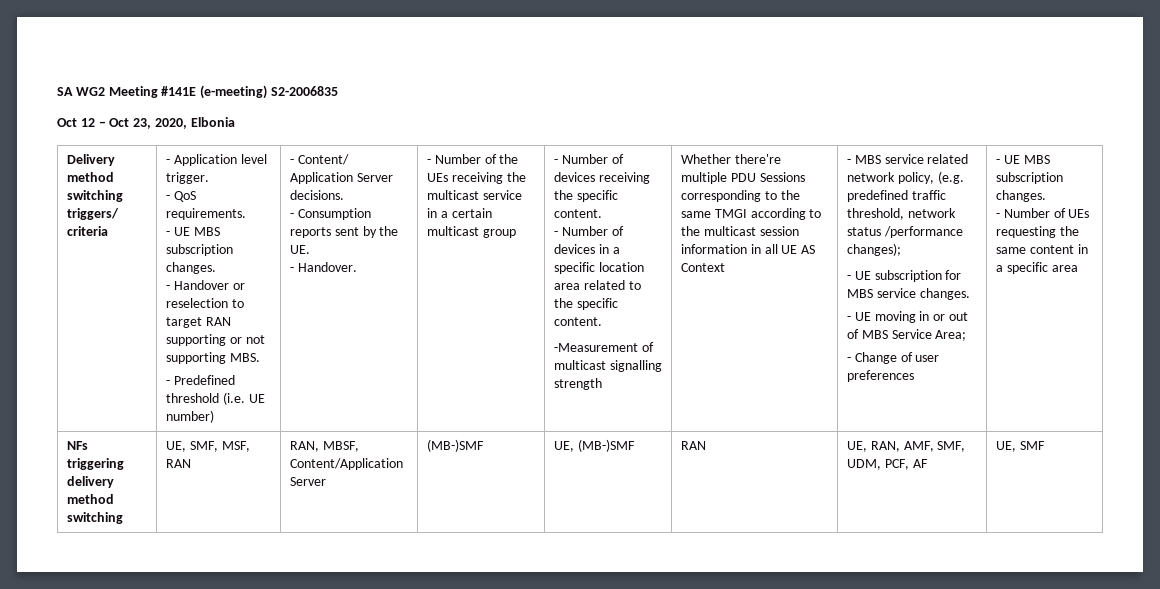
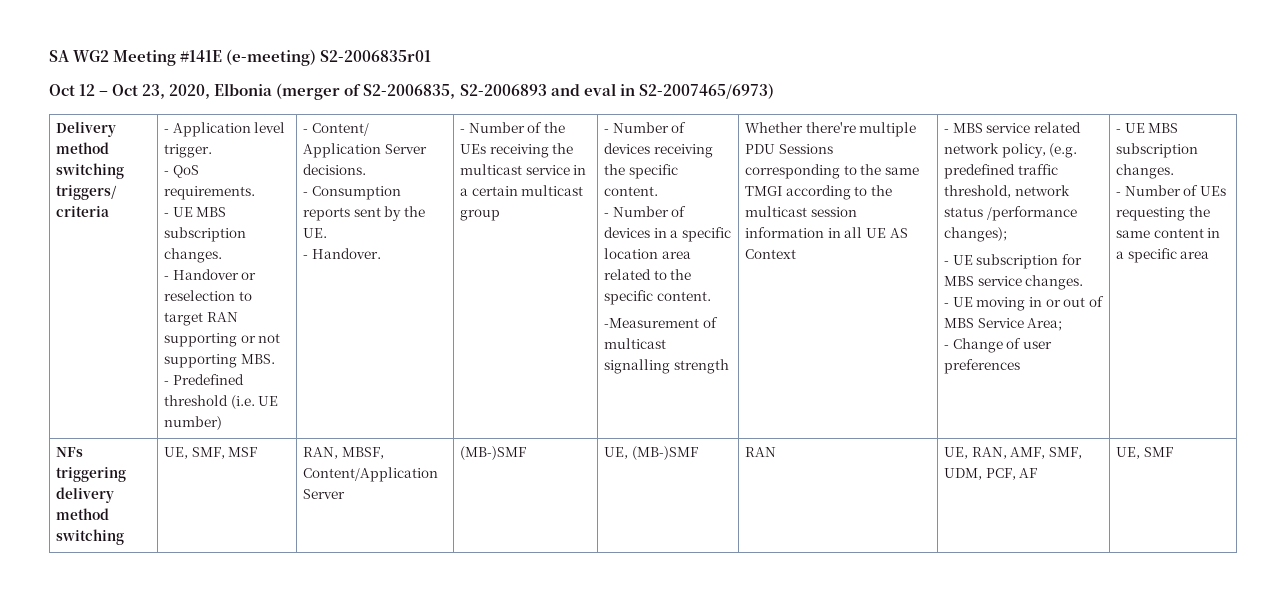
[270,86,338,96] S2-2006835 -> [320,50,432,62] S2-2006835r01
(235, 122) none -> [276,83,774,100] (merger of S2-2006835, S2-2006893 and eval in S2-2007465/6973)
[221,441,250,452] [166,459,192,468] MSF, RAN -> [228,447,258,457] MSF

